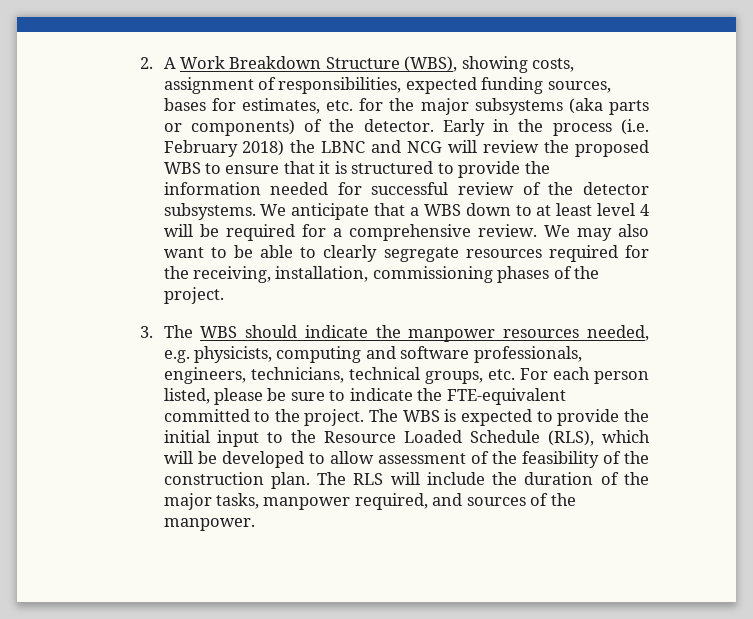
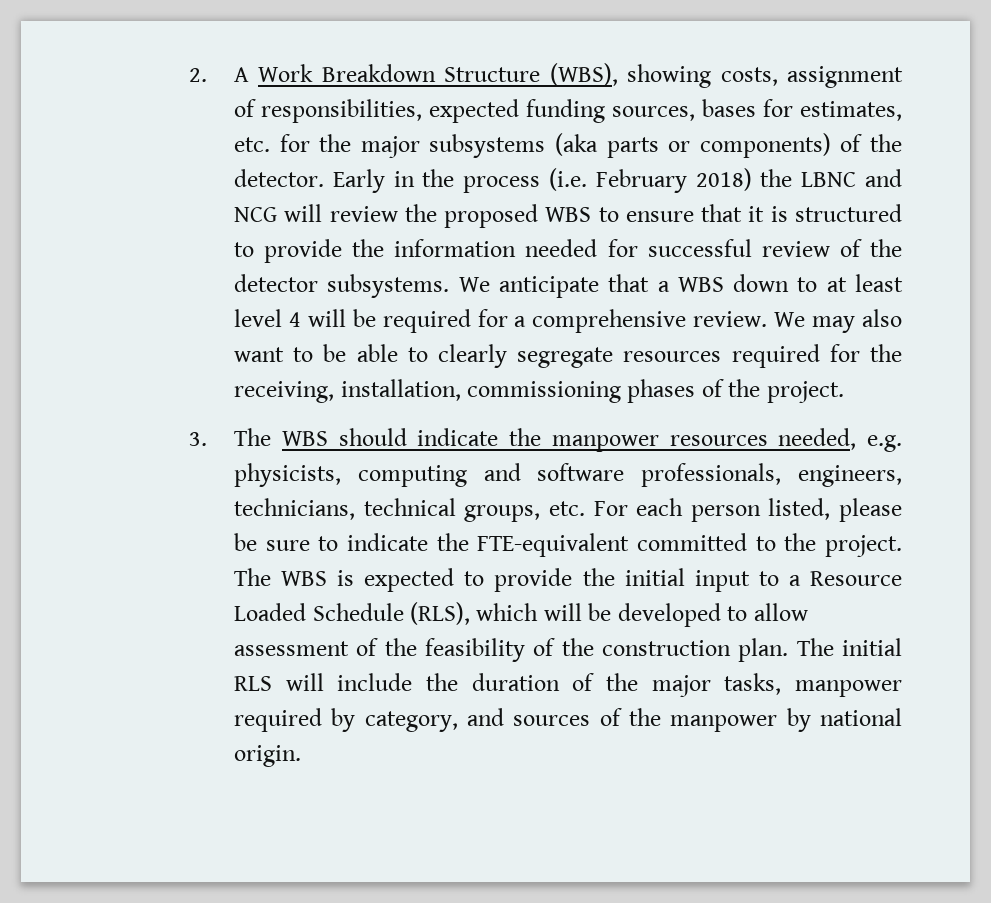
[291,430,317,443] the -> [788,575,801,586] a
(347, 478) none -> [841,638,902,656] initial
[354,493,428,510] required, -> [234,708,458,732] required by category,
[163,518,255,531] manpower. -> [670,708,902,732] [234,745,302,767] manpower by national origin.

